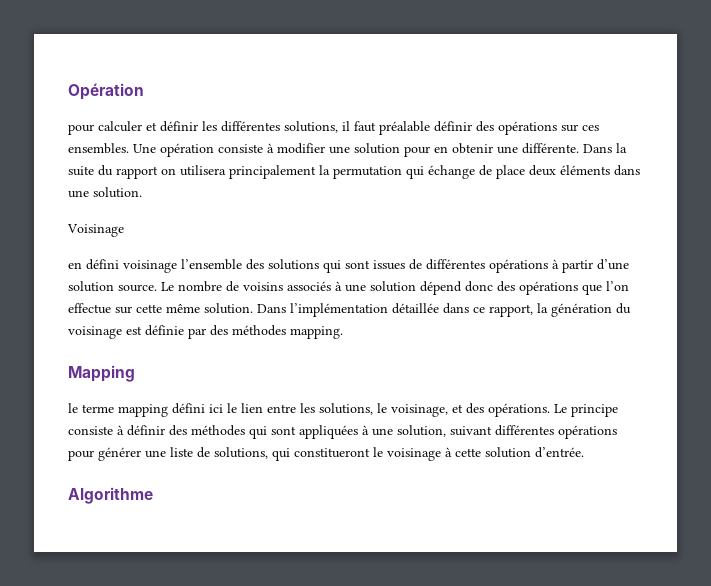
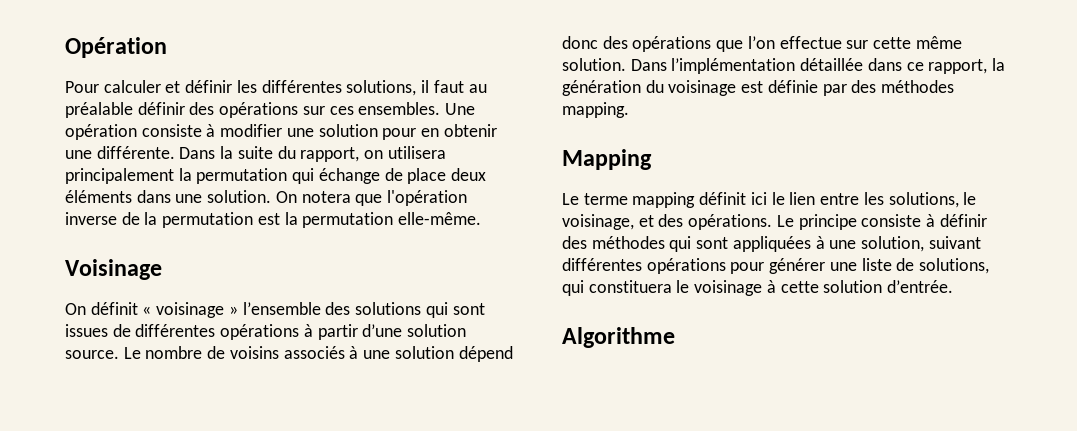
[68,124,94,135] pour -> [65,81,99,93] Pour
(376, 126) none -> [468,84,487,93] au
[116,166,158,179] rapport -> [300,147,360,162] rapport,
[67,224,124,237] [68,259,177,273] // Voisinage // en défini voisinage -> [275,190,468,206] [65,212,482,228] [65,259,162,280] [65,302,238,318] On notera que l'opération inverse de la permutation est la permutation elle-même. // Voisinage // On définit « voisinage »
[68,403,78,413] le -> [562,193,579,205] Le
[172,403,205,414] défini -> [699,192,747,205] définit
[294,448,370,458] constitueront -> [588,280,672,293] constituera

